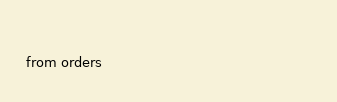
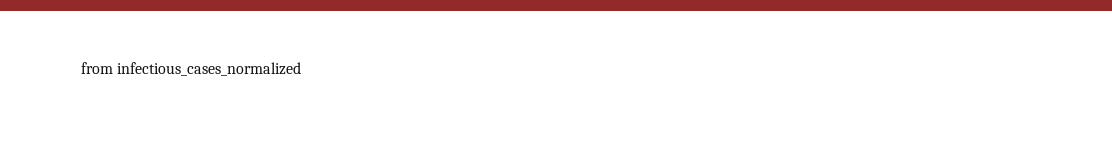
[61,56,102,67] orders -> [117,62,302,76] infectious_cases_normalized

